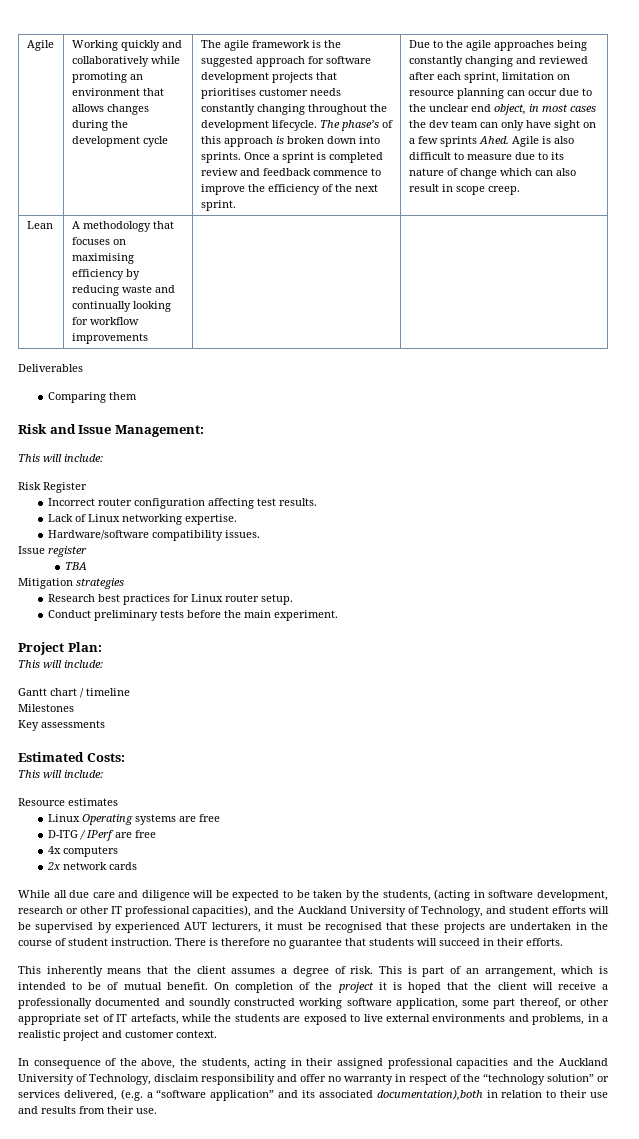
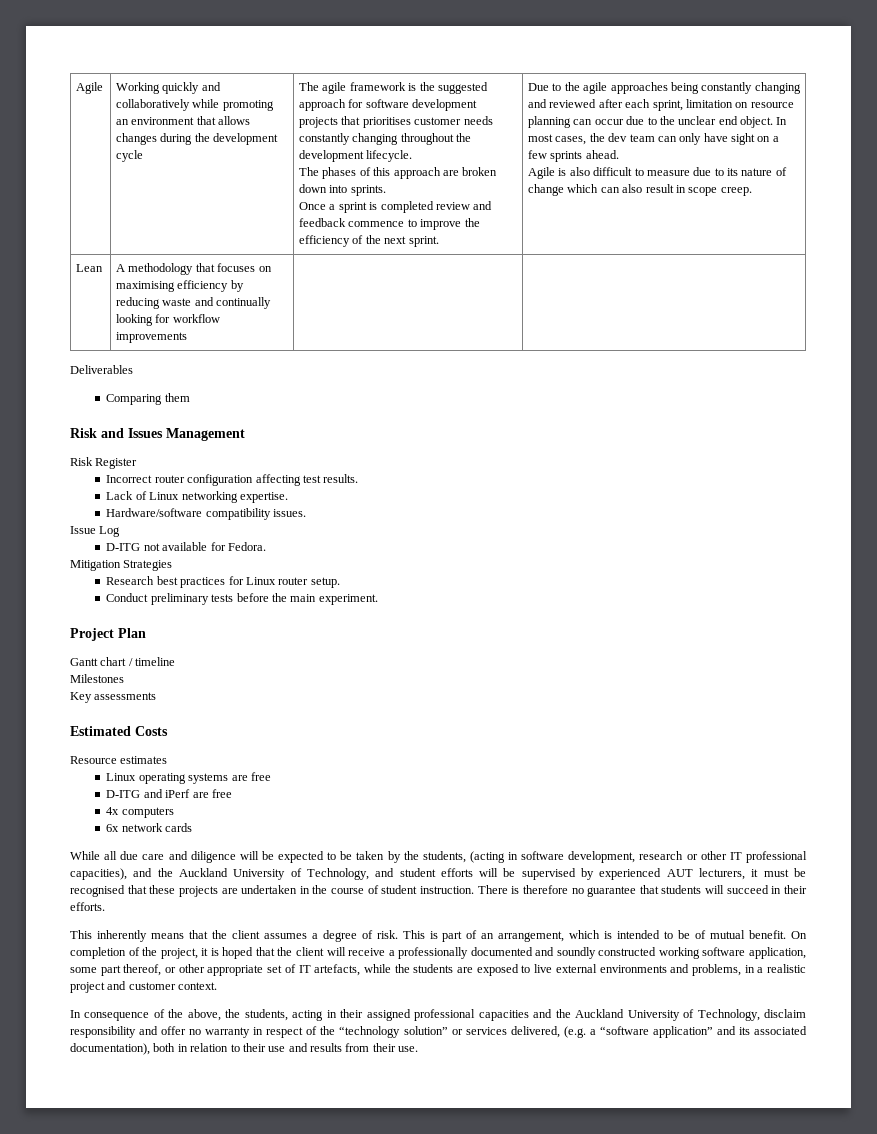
[319,120,379,131] The phase’s -> [299,167,357,179] // The phases
[275,136,284,144] is -> [442,170,459,176] are
(241, 157) none -> (386, 190) //
[493,104,596,115] object, in most cases -> [740,116,788,128] [528,134,587,145] object. In most cases,
[478,136,509,144] Ahed. -> [585,150,619,159] ahead. //
[78,425,204,437] [18,454,103,462] Issue Management: // This will include: -> [128,428,245,441] Issues Management
[48,546,87,557] [65,562,88,570] register // TBA -> [99,526,121,537] [106,542,266,551] Log // D-ITG not available for Fedora.
[76,578,124,589] strategies -> [123,560,173,571] Strategies
[67,642,102,652] [18,660,103,668] Plan: // This will include: -> [118,628,146,638] Plan
[86,753,125,762] [18,770,103,778] Costs: // This will include: -> [135,726,168,736] Costs
[81,814,133,825] Operating -> [138,773,186,784] operating
[78,830,114,841] / IPerf -> [143,789,191,798] and iPerf
[46,862,61,870] 2x -> [106,824,120,832] 6x
[337,982,374,993] project -> [160,948,198,959] project,
[376,1089,483,1101] documentation),both -> [70,1043,176,1055] documentation), both

